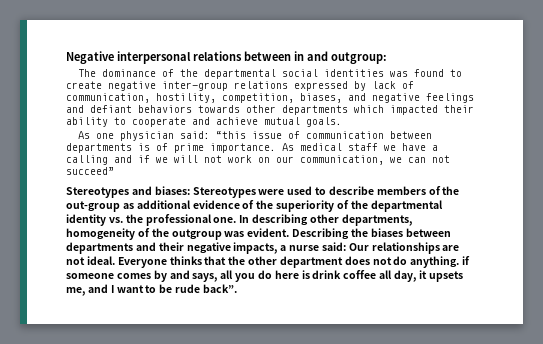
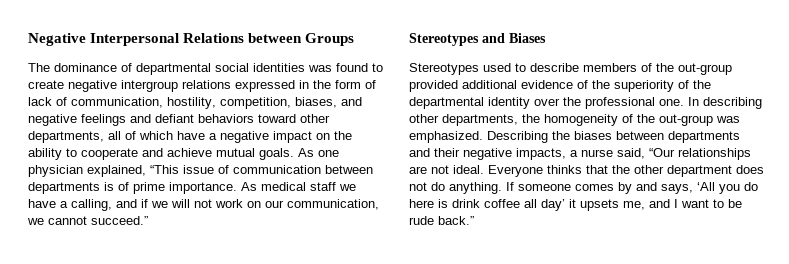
[117,51,387,64] interpersonal relations between in and outgroup: -> [90,33,355,46] Interpersonal Relations between Groups
[180,69,199,77] the -> (132, 67) none
[162,81,228,91] inter-group -> [121,80,178,92] intergroup
[354,81,366,91] by -> [299,80,376,89] in the form of
[198,105,474,115] towards other departments which impacted their -> [258,114,330,123] [28,131,352,143] toward other departments, all of which have a negative impact on the
(342, 122) // -> (294, 154) none
[180,131,247,139] said: “this -> [87,165,179,177] explained, “This
[66,155,108,165] calling -> [71,199,112,211] calling,
[408,155,450,163] [66,167,114,175] can not succeed” -> [48,216,148,225] cannot succeed.”
[154,186,285,198] biases: Stereotypes were -> [509,33,546,43] [409,63,479,75] Biases // Stereotypes
[122,203,134,209] as -> [409,80,458,92] provided
[108,217,123,223] vs. -> [534,98,560,106] over
(412, 220) none -> [522,114,540,123] the
[171,228,290,240] outgroup was evident. -> [659,114,740,126] [409,131,483,143] out-group was emphasized.
[321,242,369,251] said: Our -> [617,148,675,159] said, “Our
[462,256,471,265] if -> [506,182,514,191] If
[220,270,234,279] all -> [697,182,715,191] ‘All
[393,270,416,282] day, -> [541,199,565,211] day’
[202,284,237,293] back”. -> [438,216,474,225] back.”

